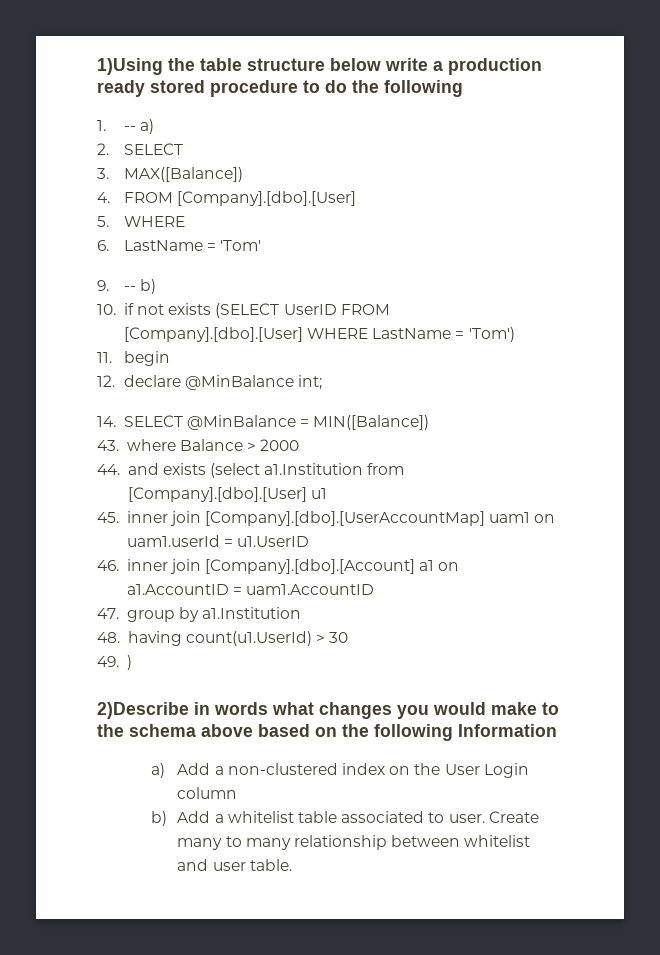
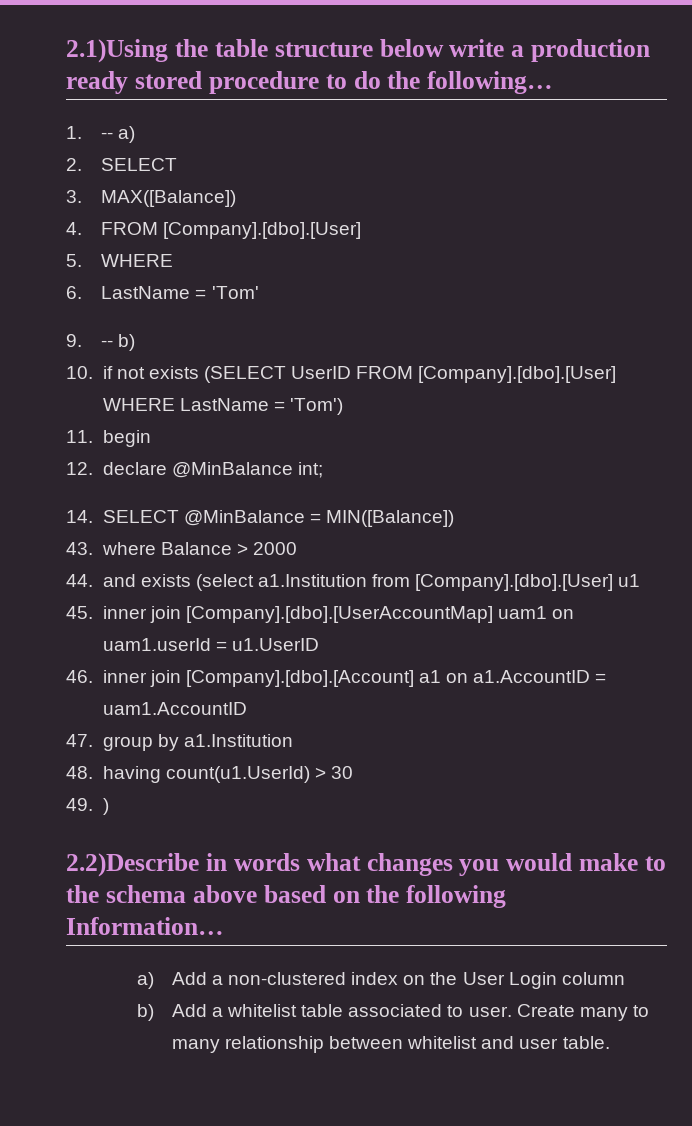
[97,58,163,75] 1)Using -> [66,39,168,63] 2.1)Using
[384,80,463,97] following -> [427,71,554,94] following…
[97,702,189,719] 2)Describe -> [66,853,199,877] 2.2)Describe
[458,724,557,737] Information -> [66,917,224,935] Information…

